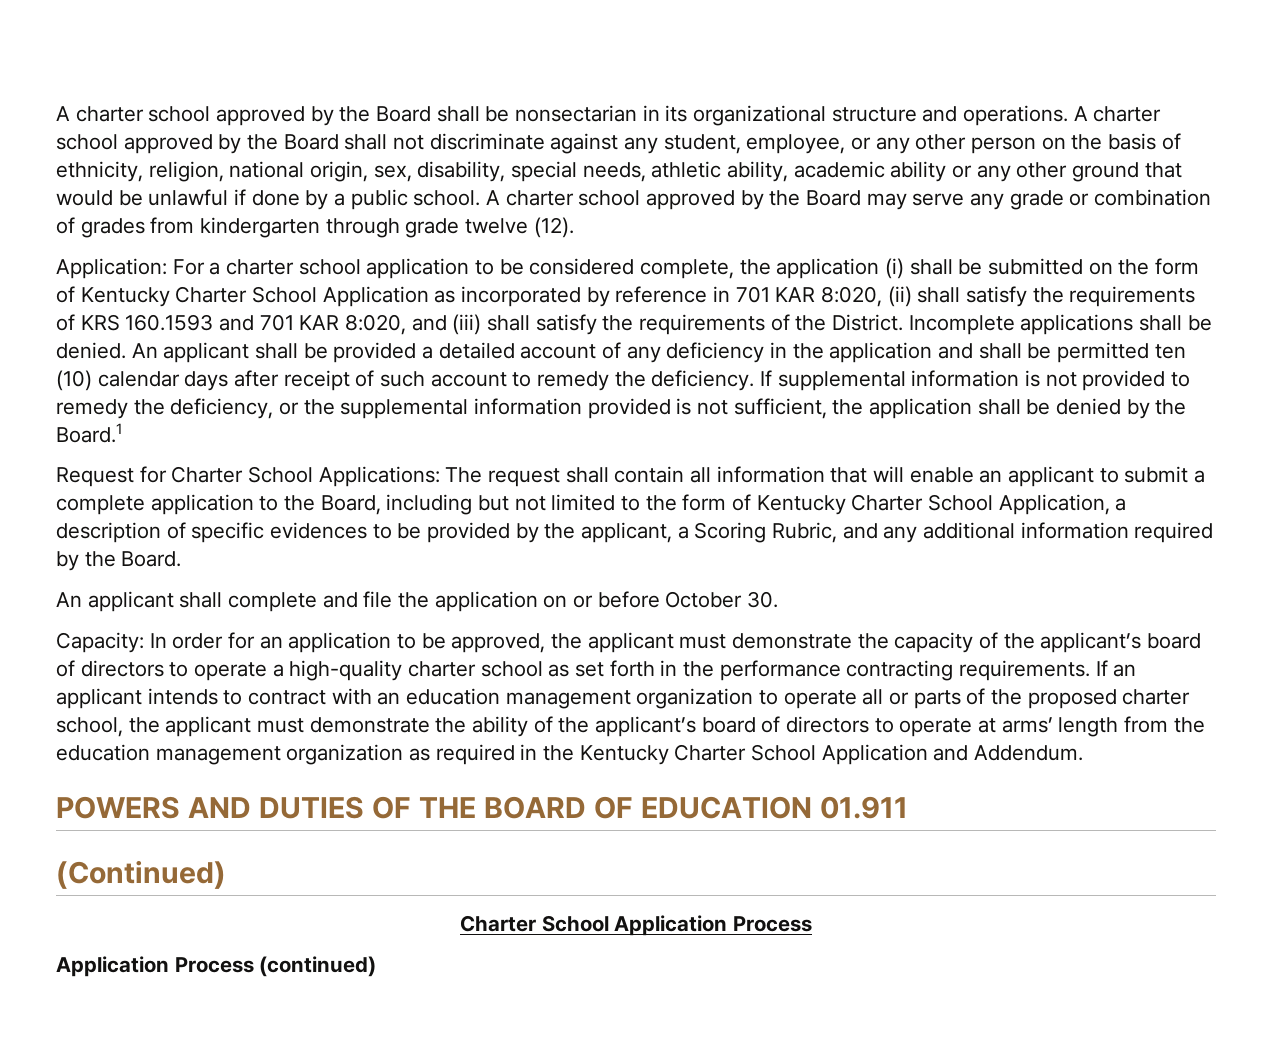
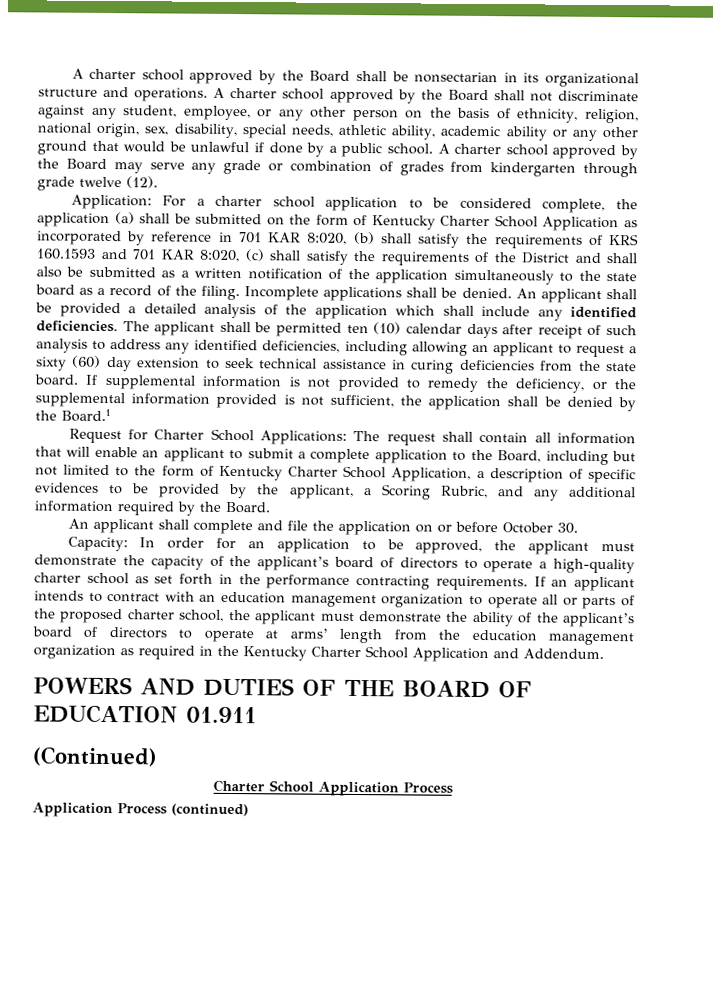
[885,258,905,279] (i) -> [114,212,135,225] (a)
[887,286,912,307] (ii) -> [353,231,375,245] (b)
[411,314,482,335] and (iii) -> [244,249,265,262] (c)
[832,314,904,331] District. -> [521,252,638,264] [36,266,637,285] [35,284,240,301] District and shall also be submitted as a written notification of the application simultaneously to the state board as a record of the filing.
[520,342,974,363] account of any deficiency in the application and -> [204,303,637,321] [36,320,216,336] analysis of the application which shall include any identified deficiencies. The applicant
[430,370,755,391] account to remedy the deficiency. -> [36,338,638,358] [36,355,637,374] [34,374,79,386] analysis to address any identified deficiencies, including allowing an applicant to request a sixty (60) day extension to seek technical assistance in curing deficiencies from the state board.

